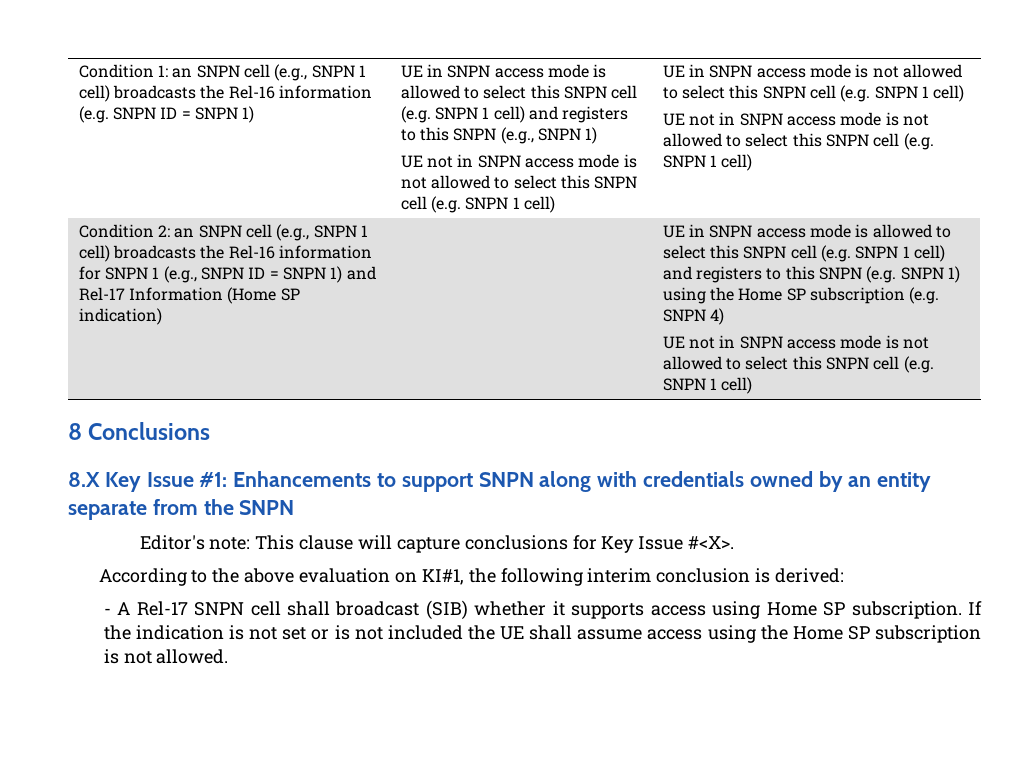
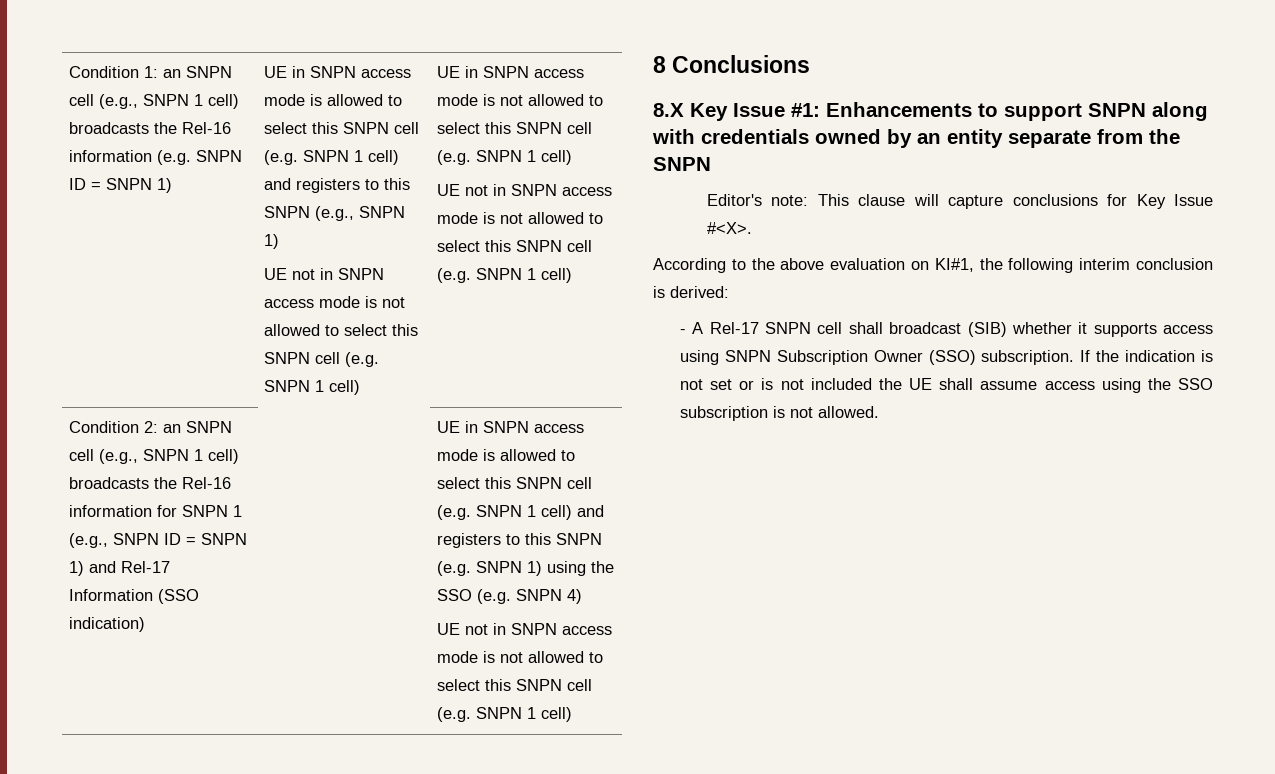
[227,287,300,304] (Home SP -> [157,589,199,604] (SSO
[738,287,906,304] Home SP subscription -> [436,589,472,601] SSO
[766,602,846,616] Home SP -> [724,350,976,365] SNPN Subscription Owner (SSO)
[792,626,870,640] Home SP -> [1178,378,1213,390] SSO

